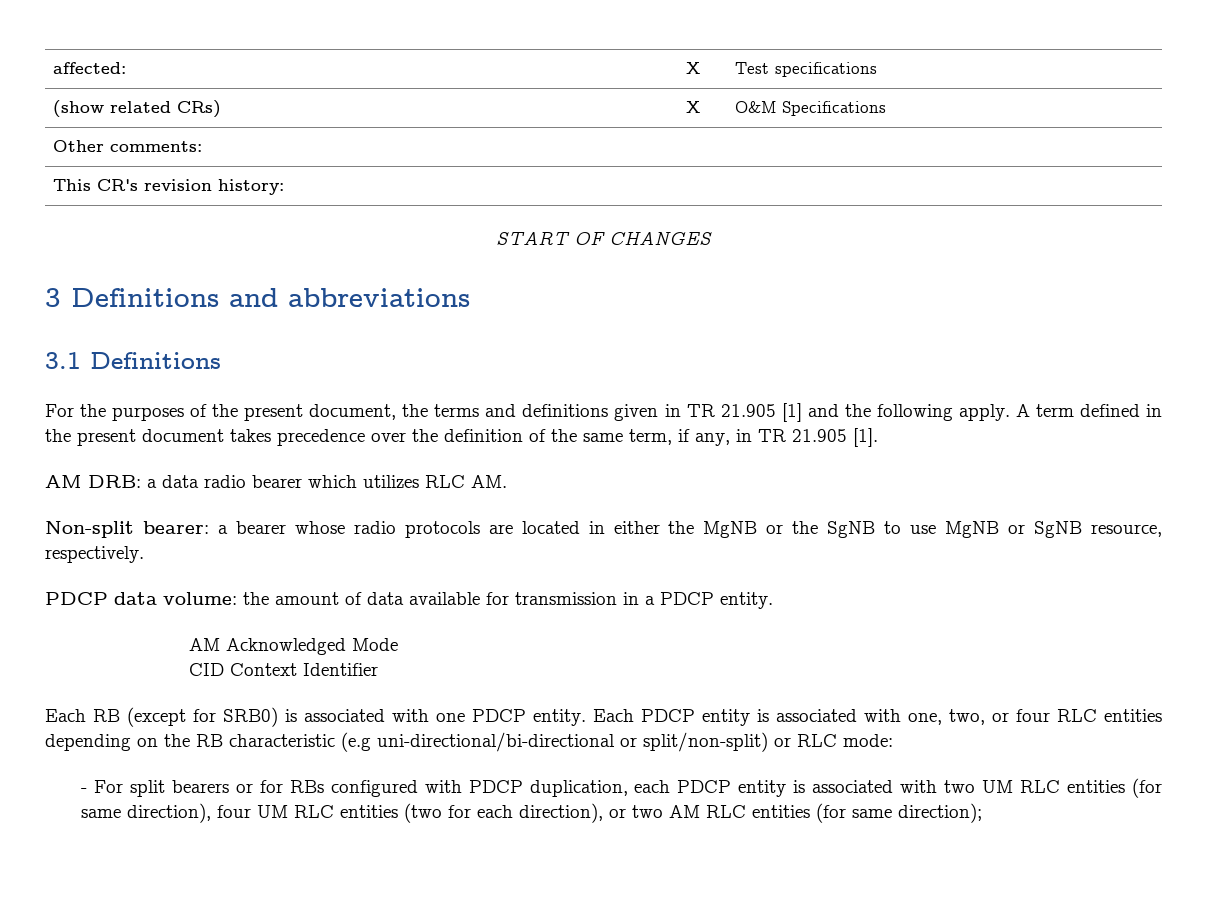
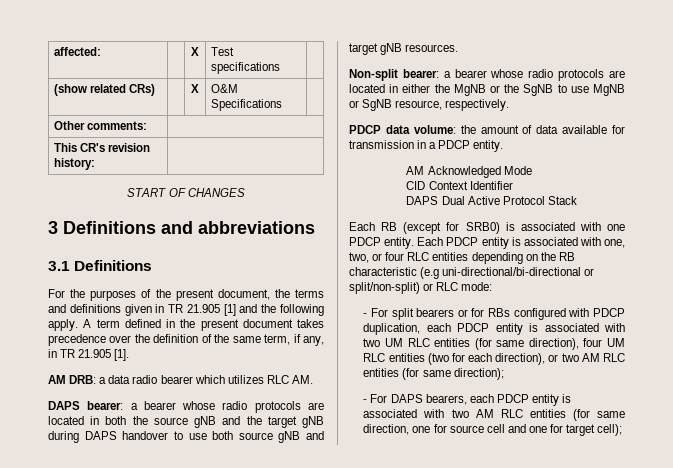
(507, 481) none -> [48,401,324,413] [48,416,325,428] [48,431,324,443] [349,43,459,55] // DAPS bearer: a bearer whose radio protocols are located in both the source gNB and the target gNB during DAPS handover to use both source gNB and target gNB resources.
(378, 669) none -> [406,196,577,205] // DAPS Dual Active Protocol Stack
(982, 813) none -> [363,394,572,406] [363,409,625,421] [363,424,623,436] // - For DAPS bearers, each PDCP entity is associated with two AM RLC entities (for same direction, one for source cell and one for target cell);

